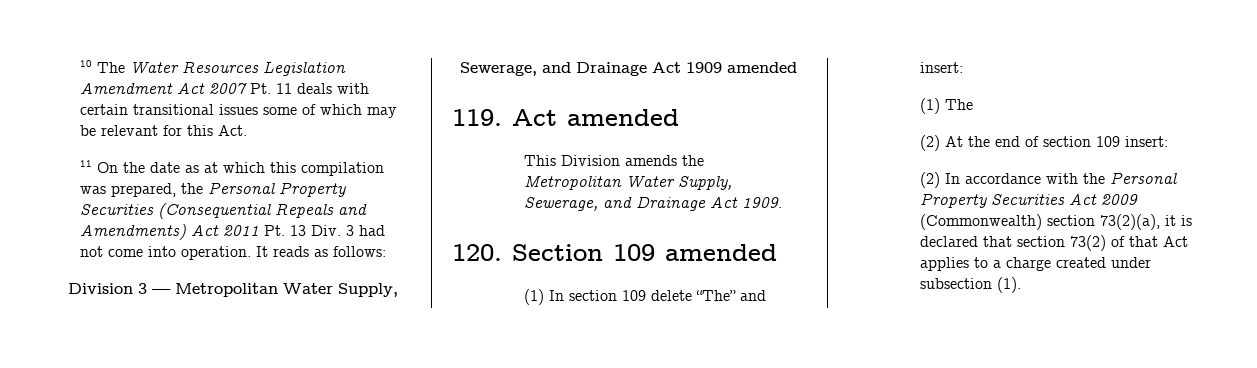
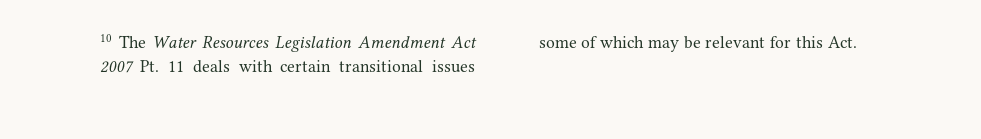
[80,160,385,176] [80,182,347,197] [80,203,368,219] [80,224,386,240] [80,246,387,260] [67,283,398,297] [460,62,797,76] [452,109,679,126] [524,155,705,166] [524,175,733,190] [524,196,783,211] [452,244,777,261] [524,289,767,305] [920,62,964,73] [920,98,974,114] [920,135,1169,151] [920,172,1178,188] [920,193,1139,208] [920,214,1193,230] [920,235,1189,251] [920,257,1152,271] [920,277,1022,293] // 11 On the date as at which this compilation was prepared, the Personal Property Securities (Consequential Repeals and Amendments) Act 2011 Pt. 13 Div. 3 had not come into operation. It reads as follows: // Division 3 — Metropolitan Water Supply, Sewerage, and Drainage Act 1909 amended // 119. Act amended // This Division amends the Metropolitan Water Supply, Sewerage, and Drainage Act 1909. // 120. Section 109 amended // (1) In section 109 delete “The” and insert: // (1) The // (2) At the end of section 109 insert: // (2) In accordance with the Personal Property Securities Act 2009 (Commonwealth) section 73(2)(a), it is declared that section 73(2) of that Act applies to a charge created under subsection (1). -> (857, 42) none

